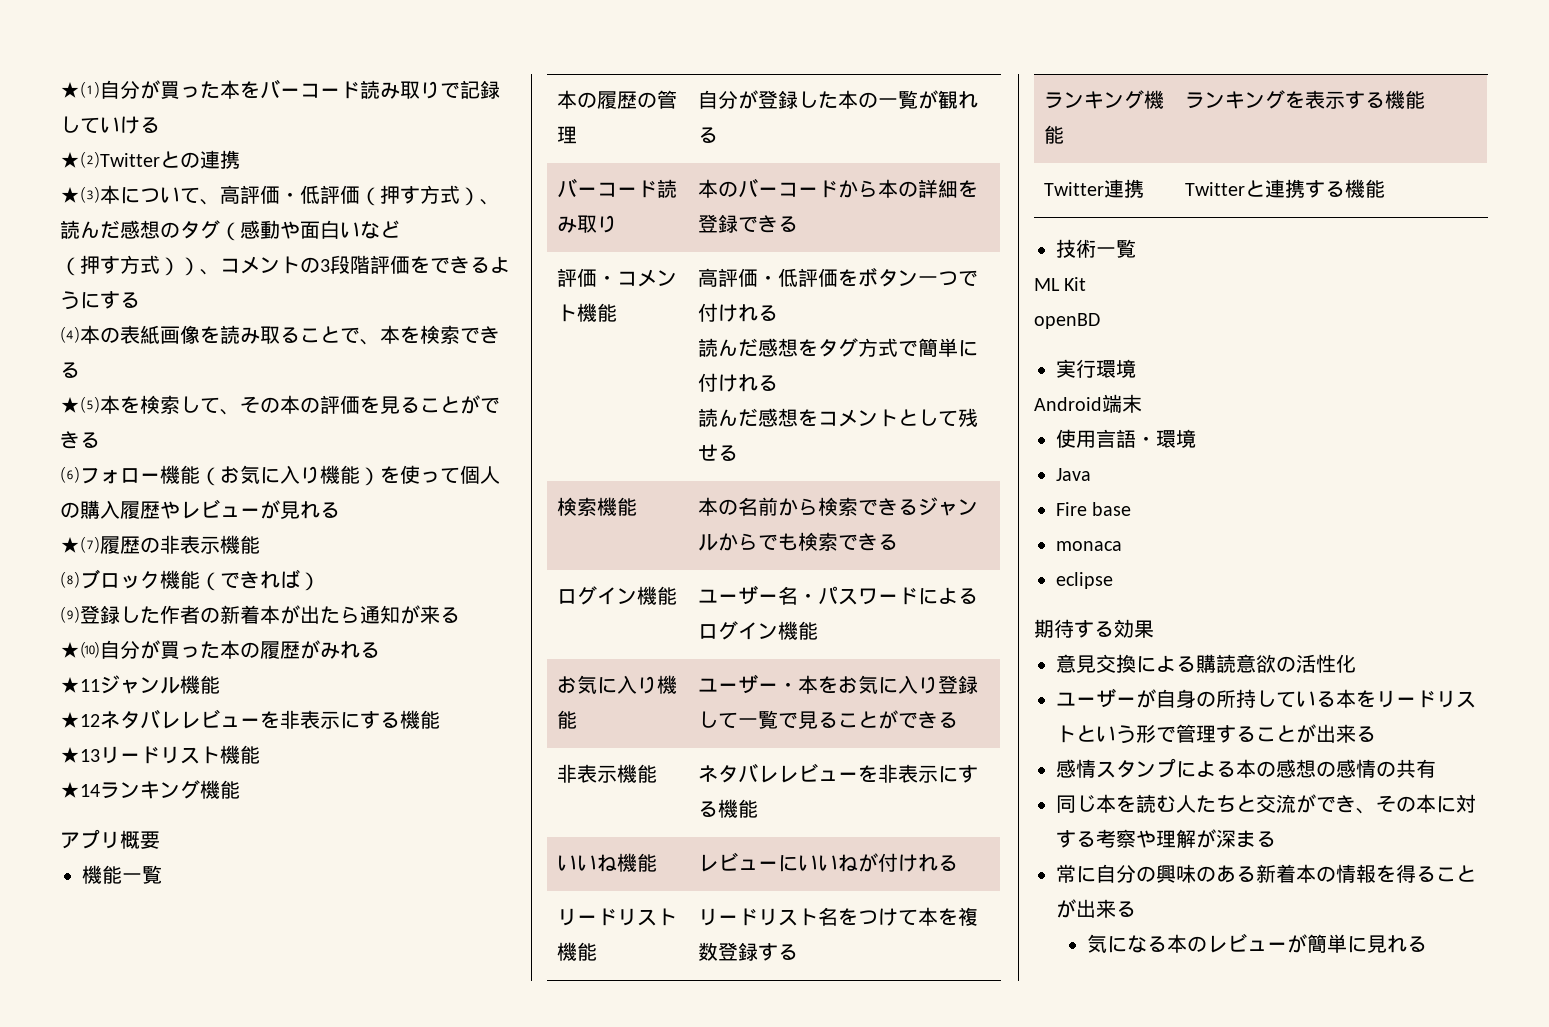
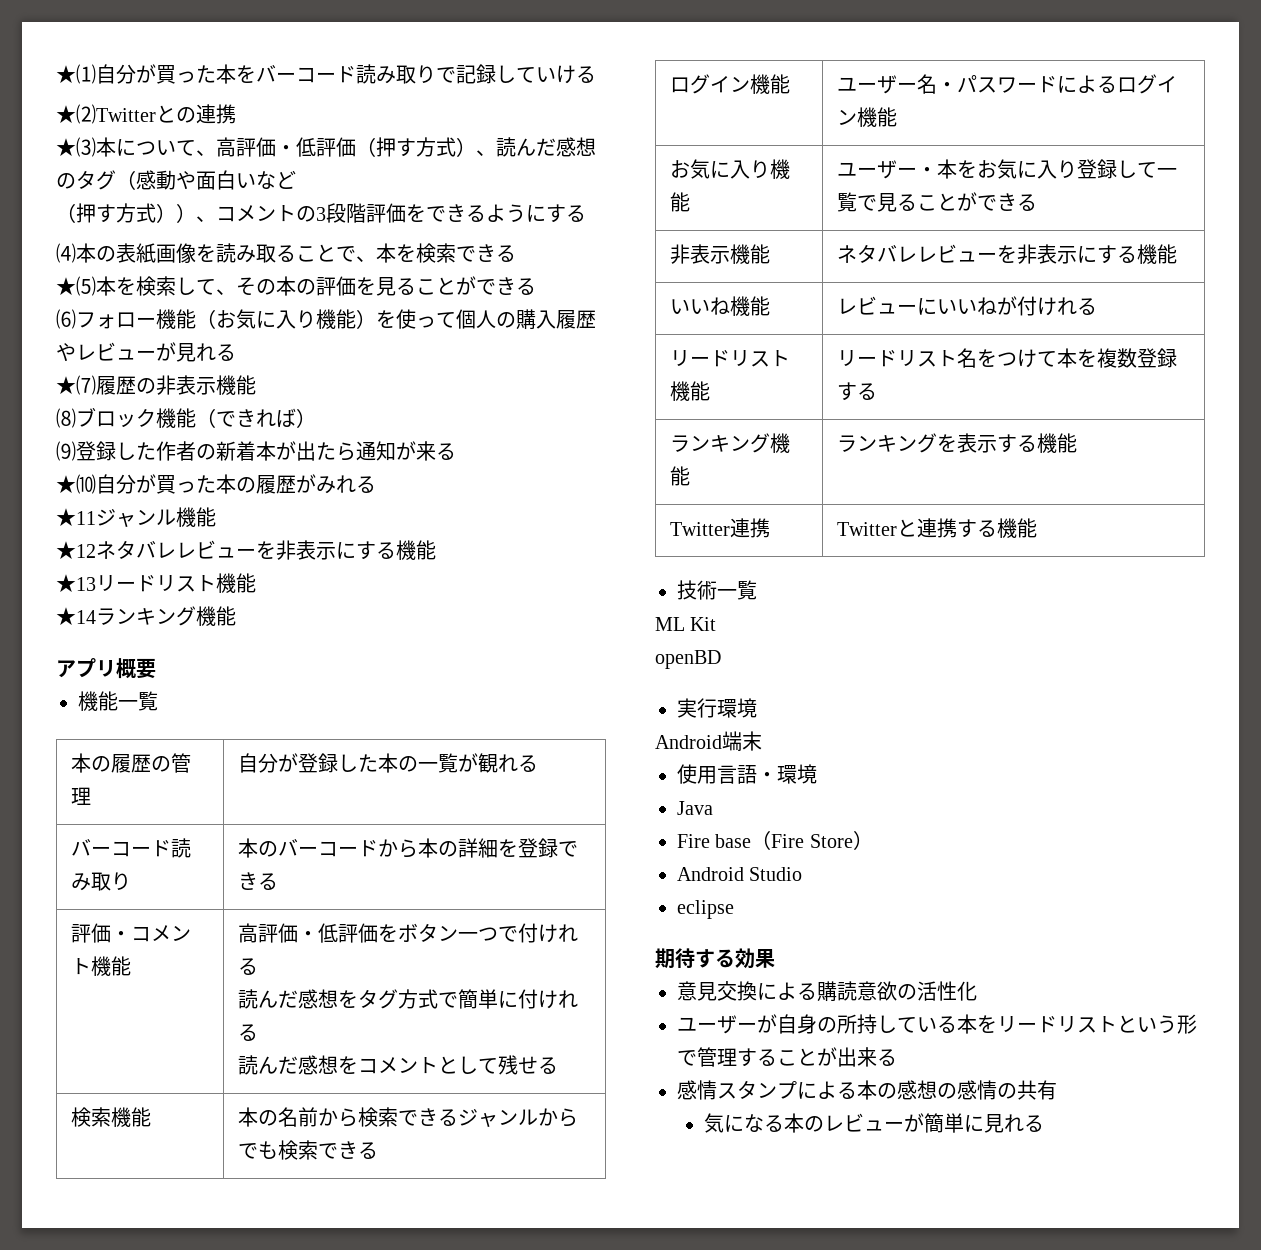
[1056,541,1122,551] // monaca -> [751,830,873,850] [677,867,803,881] （Fire Store） // Android Studio
[1056,794,1476,814] [1056,829,1276,848] [1056,864,1476,883] [1056,899,1136,918] // 同じ本を読む人たちと交流ができ、その本に対する考察や理解が深まる // 常に自分の興味のある新着本の情報を得ることが出来る -> (1057, 1090) none

